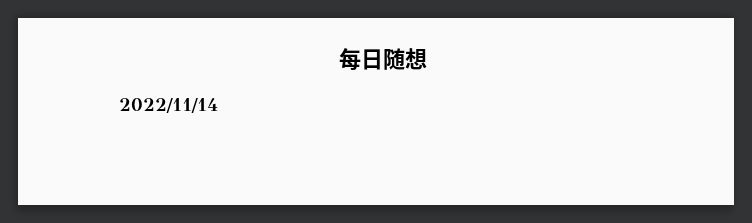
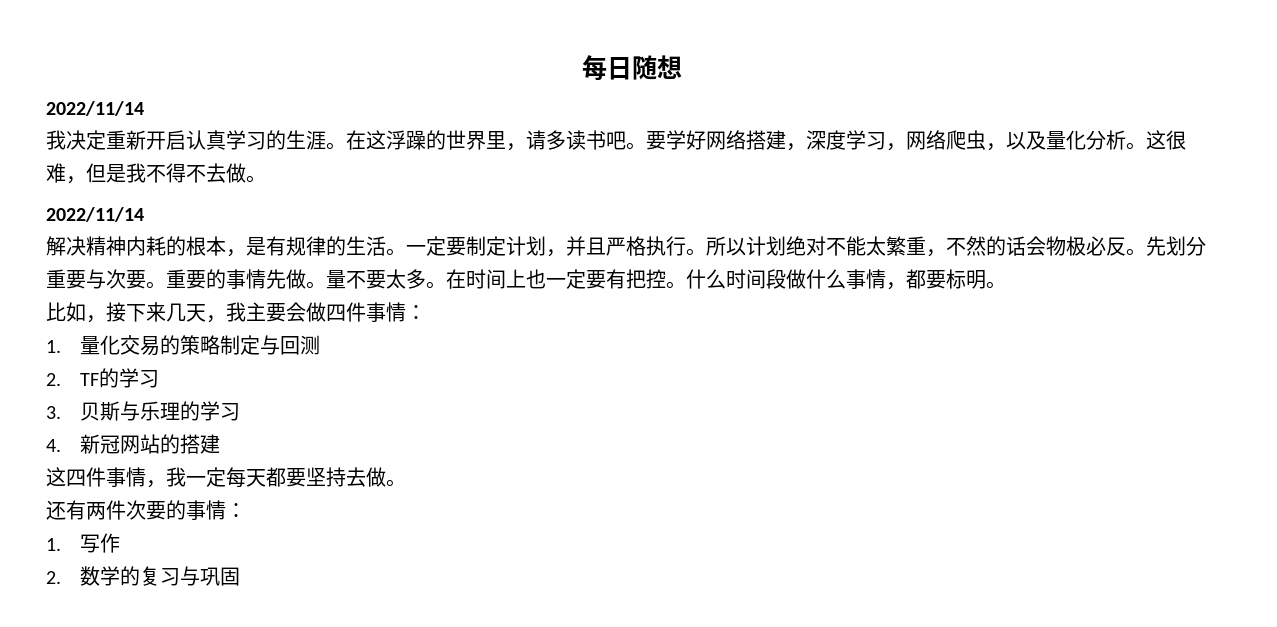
(218, 105) none -> [46,130,1186,151] [46,163,266,184] [46,207,144,222] [46,236,1206,257] [46,269,1006,290] [46,302,426,323] [46,335,321,356] [46,368,160,388] [46,401,241,421] [46,434,221,454] [46,467,406,488] [46,500,246,520] [46,533,121,553] [46,566,241,586] // 我决定重新开启认真学习的生涯。在这浮躁的世界里，请多读书吧。要学好网络搭建，深度学习，网络爬虫，以及量化分析。这很难，但是我不得不去做。 // 2022/11/14 // 解决精神内耗的根本，是有规律的生活。一定要制定计划，并且严格执行。所以计划绝对不能太繁重，不然的话会物极必反。先划分重要与次要。重要的事情先做。量不要太多。在时间上也一定要有把控。什么时间段做什么事情，都要标明。 // 比如，接下来几天，我主要会做四件事情： // 1.量化交易的策略制定与回测 // 2. TF的学习 // 3.贝斯与乐理的学习 // 4.新冠网站的搭建 // 这四件事情，我一定每天都要坚持去做。 // 还有两件次要的事情： // 1.写作 // 2.数学的复习与巩固

